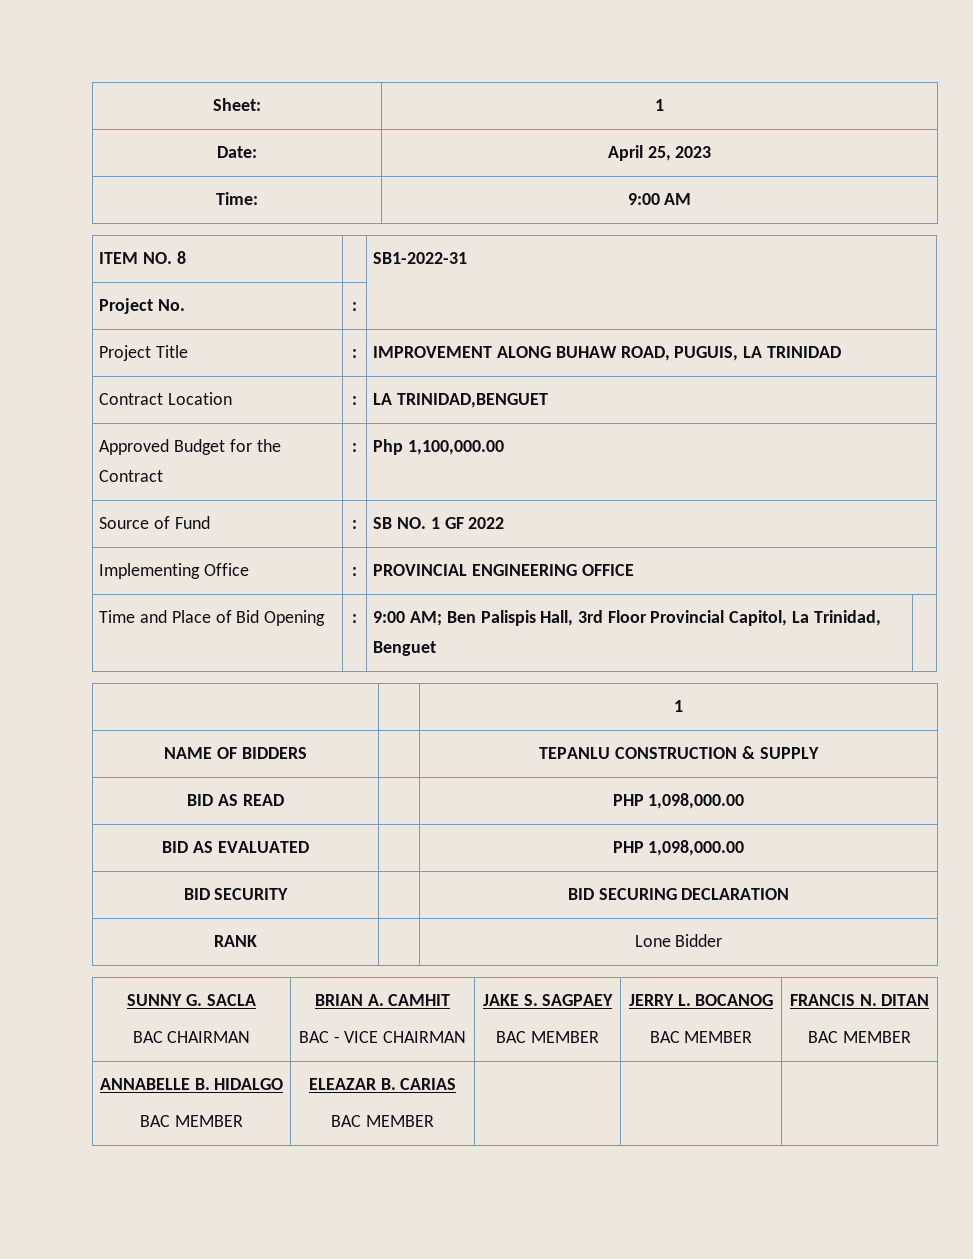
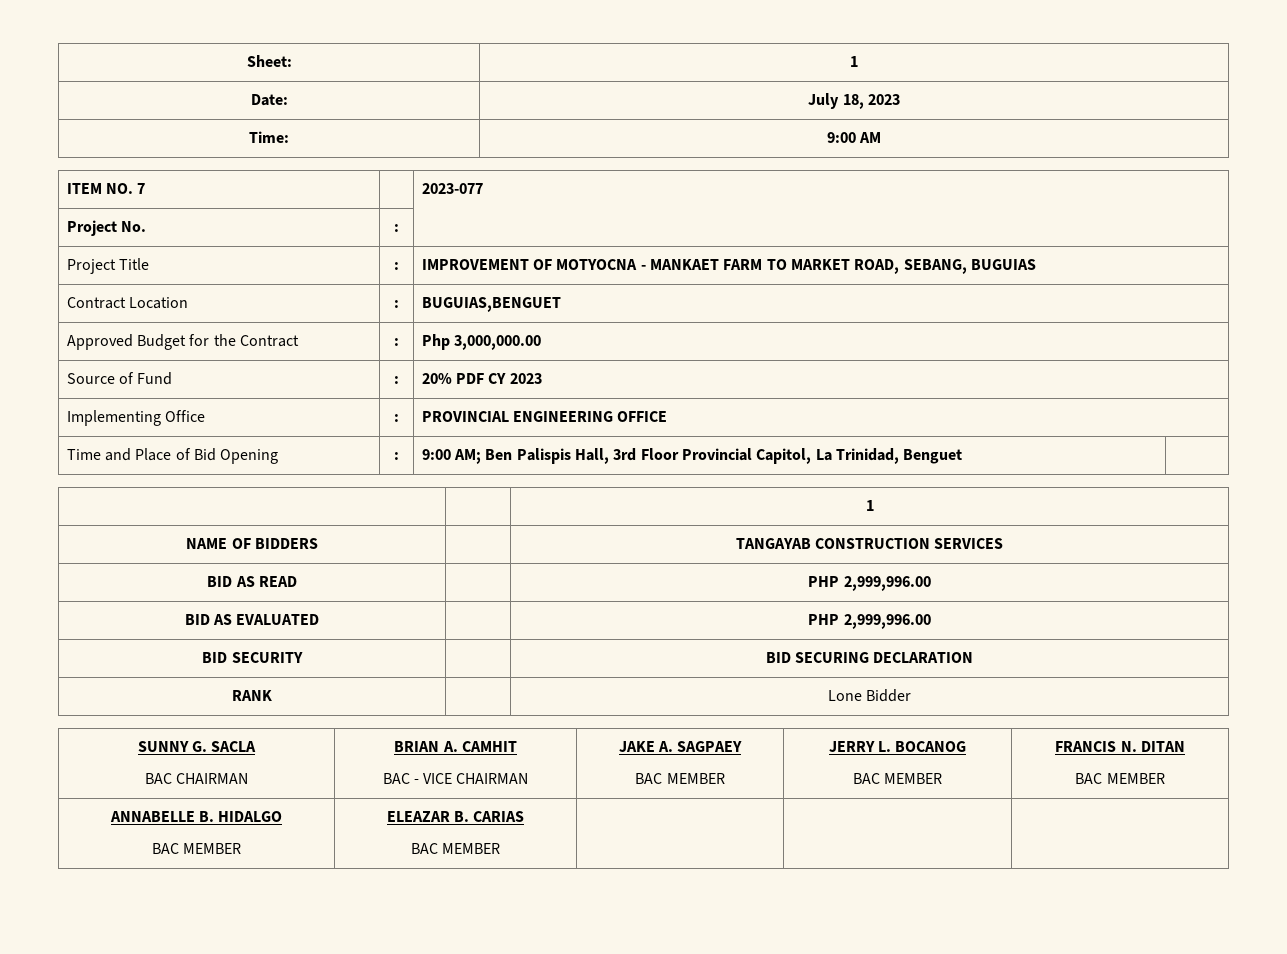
[607,145,671,161] April 25, -> [808,93,864,109] July 18,
[176,251,186,264] [373,252,468,264] 8 | | SB1-2022-31 -> [137,183,146,194] [421,183,483,194] 7 | | 2023-077
[497,346,841,361] ALONG BUHAW ROAD, PUGUIS, LA TRINIDAD -> [533,259,1037,274] OF MOTYOCNA - MANKAET FARM TO MARKET ROAD, SEBANG, BUGUIAS
[373,393,549,408] LA TRINIDAD,BENGUET -> [421,297,561,312] BUGUIAS,BENGUET
[408,440,505,455] 1,100,000.00 -> [454,335,542,350] 3,000,000.00
[373,517,505,529] SB NO. 1 GF 2022 -> [421,373,542,384] 20% PDF CY 2023
[539,746,819,759] TEPANLU CONSTRUCTION & SUPPLY -> [735,538,1004,549] TANGAYAB CONSTRUCTION SERVICES
[648,793,745,809] 1,098,000.00 -> [843,576,931,591] 2,999,996.00
[648,840,745,856] 1,098,000.00 -> [843,614,931,629] 2,999,996.00
[523,994,538,1006] S. -> [658,741,674,752] A.

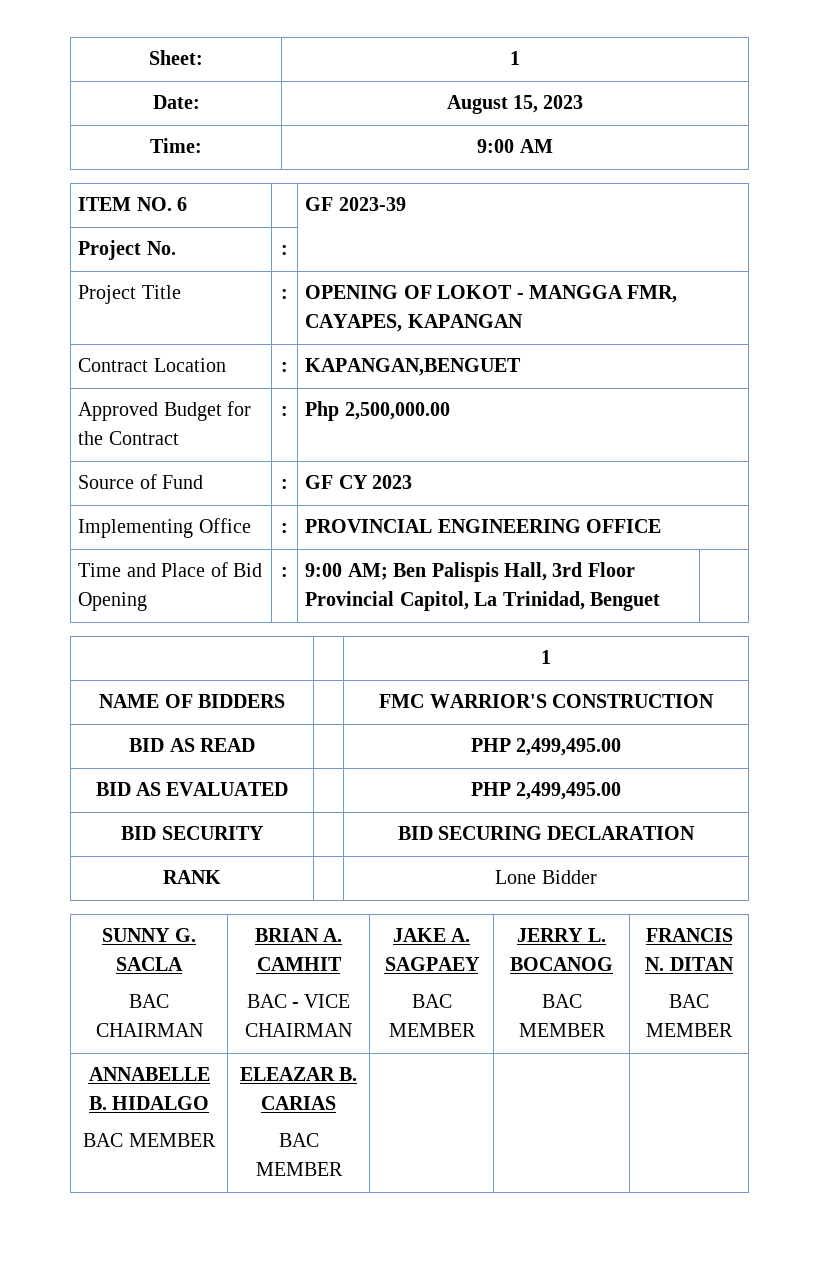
[808,93,864,109] July 18, -> [446,95,538,114] August 15,
[137,183,146,194] [421,183,483,194] 7 | | 2023-077 -> [177,197,188,211] [305,197,406,211] 6 | | GF 2023-39
[421,259,1037,274] IMPROVEMENT OF MOTYOCNA - MANKAET FARM TO MARKET ROAD, SEBANG, BUGUIAS -> [305,285,678,303] [305,314,523,332] OPENING OF LOKOT - MANGGA FMR, CAYAPES, KAPANGAN
[421,297,561,312] BUGUIAS,BENGUET -> [305,358,522,376] KAPANGAN,BENGUET
[454,335,542,350] 3,000,000.00 -> [344,402,450,420] 2,500,000.00
[421,373,485,384] 20% PDF -> [305,475,334,489] GF
[735,538,811,549] TANGAYAB -> [379,694,547,708] FMC WARRIOR'S
[934,538,1004,549] SERVICES -> (714, 701) none
[843,576,931,591] 2,999,996.00 -> [516,738,622,756] 2,499,495.00
[843,614,931,629] 2,999,996.00 -> [516,782,622,800] 2,499,495.00

